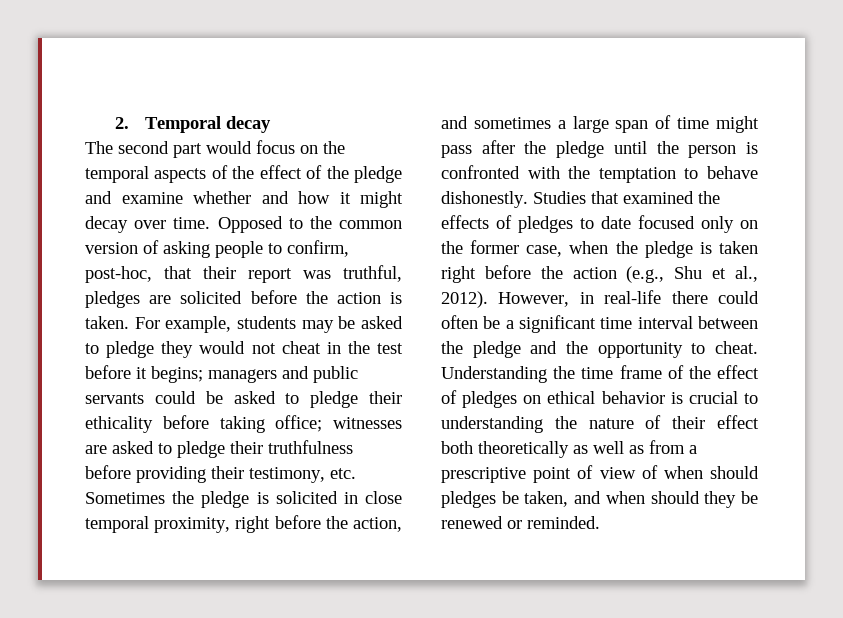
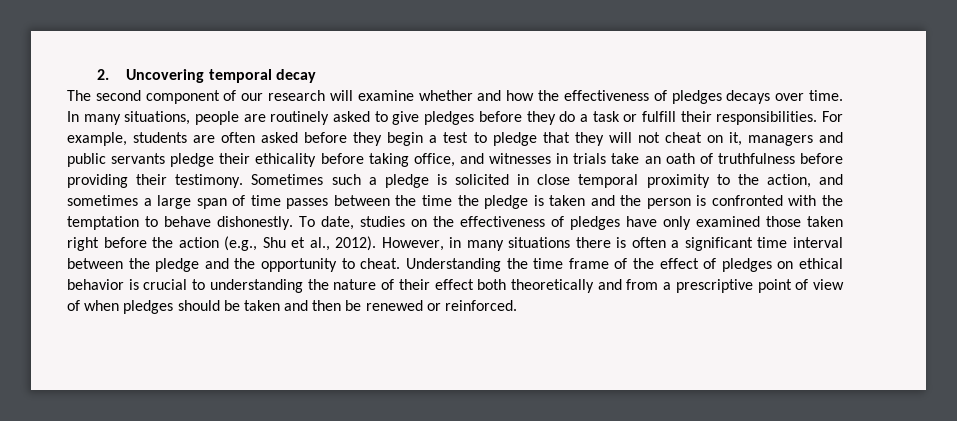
[144,116,221,133] Temporal -> [126,69,272,83] Uncovering temporal
[173,140,345,158] [85,165,402,183] [85,191,403,208] [85,216,402,233] [85,240,349,258] [85,265,402,283] [85,290,402,308] [85,316,403,333] [85,341,403,358] [85,365,358,383] [85,391,300,404] part would focus on the temporal aspects of the effect of the pledge and examine whether and how it might decay over time. Opposed to the common version of asking people to confirm, post-hoc, that their report was truthful, pledges are solicited before the action is taken. For example, students may be asked to pledge they would not cheat in the test before it begins; managers and public servants could be asked to -> [145,90,844,104] [67,111,844,125] [67,132,843,146] [67,153,166,167] component of our research will examine whether and how the effectiveness of pledges decays over time. In many situations, people are routinely asked to give pledges before they do a task or fulfill their responsibilities. For example, students are often asked before they begin a test to pledge that they will not cheat on it, managers and public servants
[275,415,402,432] [85,440,353,458] [85,465,356,483] [85,491,195,504] office; witnesses are asked to pledge their truthfulness before providing their testimony, etc. Sometimes the -> [413,153,844,167] [67,174,377,188] office, and witnesses in trials take an oath of truthfulness before providing their testimony. Sometimes such a
[154,515,321,533] proximity, right before -> [646,174,730,188] proximity to
[716,116,759,133] [441,140,647,158] might pass after the pledge until -> [286,195,615,209] passes between the time the pledge is taken and
[533,191,720,204] [441,215,758,233] [441,240,712,258] Studies that examined the effects of pledges to date focused only on the former case, when the pledge is -> [299,216,801,230] To date, studies on the effectiveness of pledges have only examined those
[604,290,759,304] [441,315,501,329] real-life there could often be -> [466,237,666,251] many situations there is often
[573,441,644,454] as well as -> [597,279,622,290] and
[710,466,759,479] [441,491,737,508] should pledges be taken, and when should they -> [123,300,342,314] pledges should be taken and then
[527,516,600,529] reminded. -> [445,300,518,311] reinforced.

